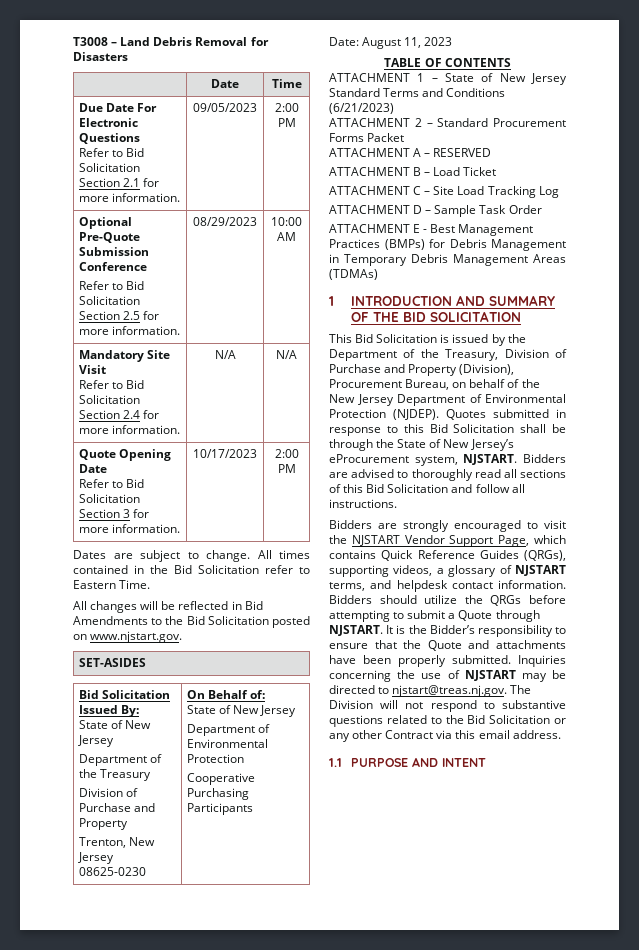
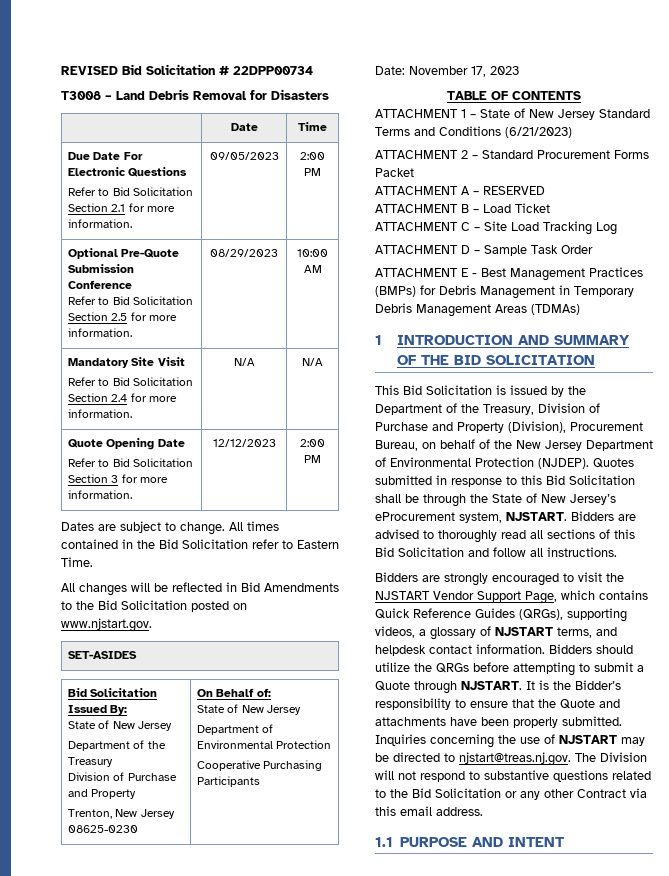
(73, 41) none -> [61,64,313,75] REVISED Bid Solicitation # 22DPP00734 //
[193,449,257,458] 10/17/2023 -> [212,439,276,447] 12/12/2023
[362,37,422,49] August 11, -> [409,66,486,77] November 17,

